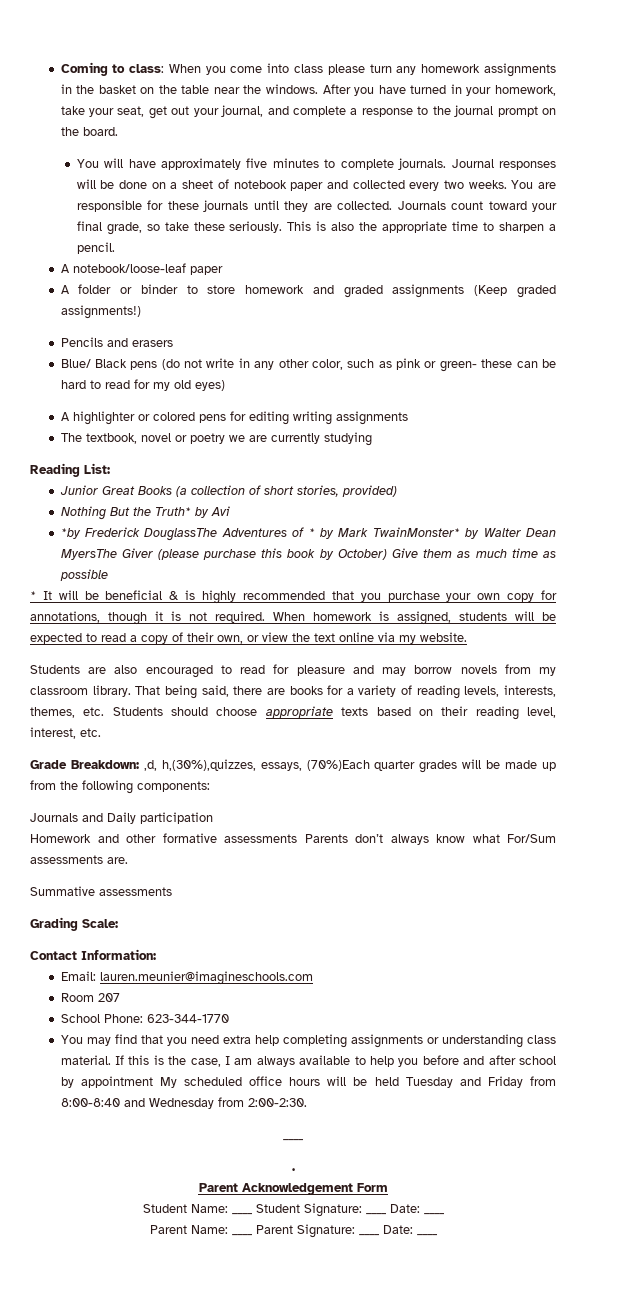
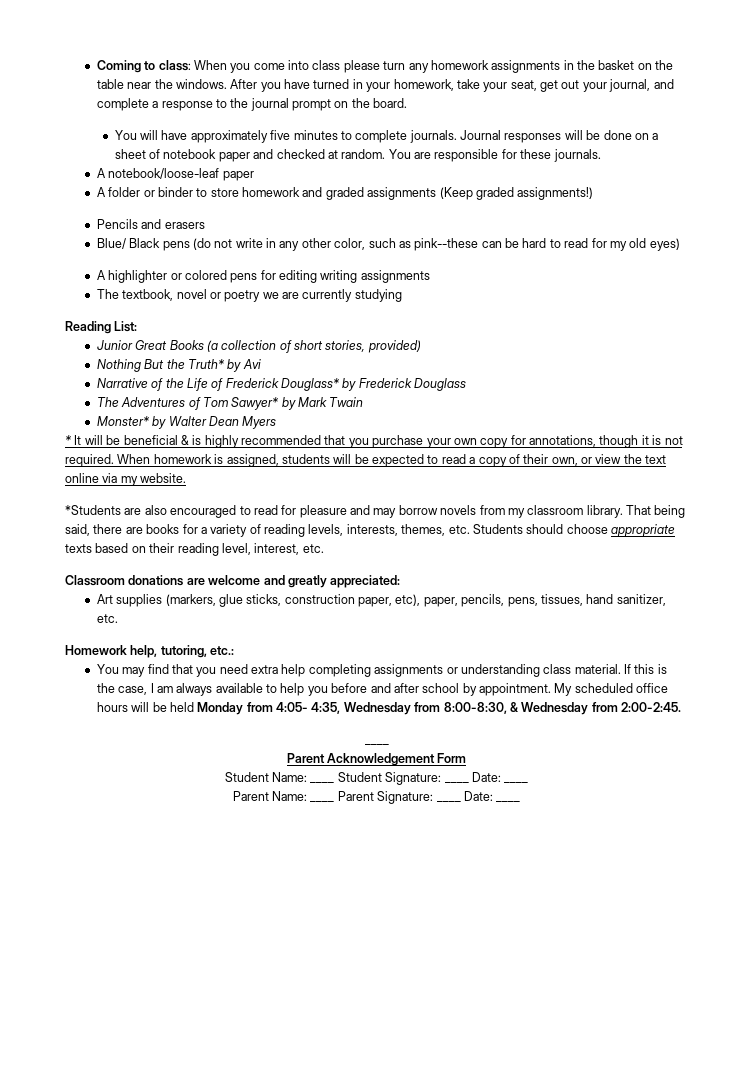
[352,180,507,191] collected every two weeks. -> [276,149,386,159] checked at random.
[203,200,557,212] [76,221,556,235] [76,242,115,254] journals until they are collected. Journals count toward your final grade, so take these seriously. This is also the appropriate time to sharpen a pencil. -> [553,149,601,162] journals.
[396,358,513,372] pink or green- these -> [414,238,479,251] pink--these
[60,527,556,541] [60,548,557,560] [59,569,108,581] *by Frederick DouglassThe Adventures of * by Mark TwainMonster* by Walter Dean MyersThe Giver (please purchase this book by October) Give them as much time as possible -> [96,378,467,391] [96,397,364,410] [96,416,277,429] Narrative of the Life of Frederick Douglass* by Frederick Douglass // The Adventures of Tom Sawyer* by Mark Twain // Monster* by Walter Dean Myers
[30,665,80,674] Students -> [65,505,121,515] *Students
[30,759,557,773] [30,780,210,794] [30,812,213,824] [30,833,556,845] [30,855,128,864] [30,886,172,896] [30,917,118,931] [30,949,156,960] [60,971,313,985] [60,993,120,1002] [60,1014,229,1023] Grade Breakdown: ,d, h,(30%),quizzes, essays, (70%)Each quarter grades will be made up from the following components: // Journals and Daily participation // Homework and other formative assessments Parents don’t always know what For/Sum assessments are. // Summative assessments // Grading Scale: // Contact Information: // Email: lauren.meunier@imagineschools.com // Room 207 // School Phone: 623-344-1770 -> [65,575,401,588] [96,594,666,607] [96,614,118,623] [65,645,235,658] Classroom donations are welcome and greatly appreciated: // Art supplies (markers, glue sticks, construction paper, etc), paper, pencils, pens, tissues, hand sanitizer, etc. // Homework help, tutoring, etc.:
[80,1076,153,1088] appointment -> [478,683,551,696] appointment.
[405,1076,556,1088] [60,1097,307,1109] [283,1139,304,1141] [291,1168,295,1171] Tuesday and Friday from 8:00-8:40 and Wednesday from 2:00-2:30. // ____ // . -> [197,702,681,715] [364,744,389,745] Monday from 4:05- 4:35, Wednesday from 8:00-8:30, & Wednesday from 2:00-2:45. // ____

